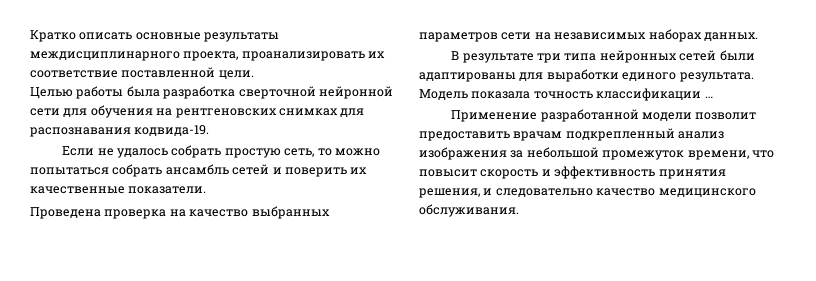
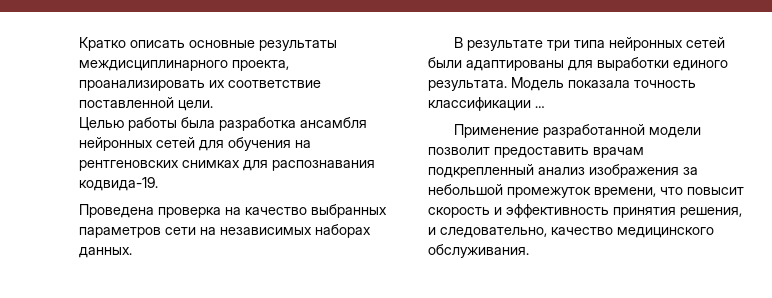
[238,86,393,99] [30,108,60,116] сверточной нейронной сети -> [300,117,367,128] [79,137,195,151] ансамбля нейронных сетей
[62,145,380,158] [30,164,368,177] [30,186,207,194] // Если не удалось собрать простую сеть, то можно попытаться собрать ансамбль сетей и поверить их качественные показатели. -> (158, 184) none
[495,188,593,197] следовательно -> [440,227,547,238] следовательно,

